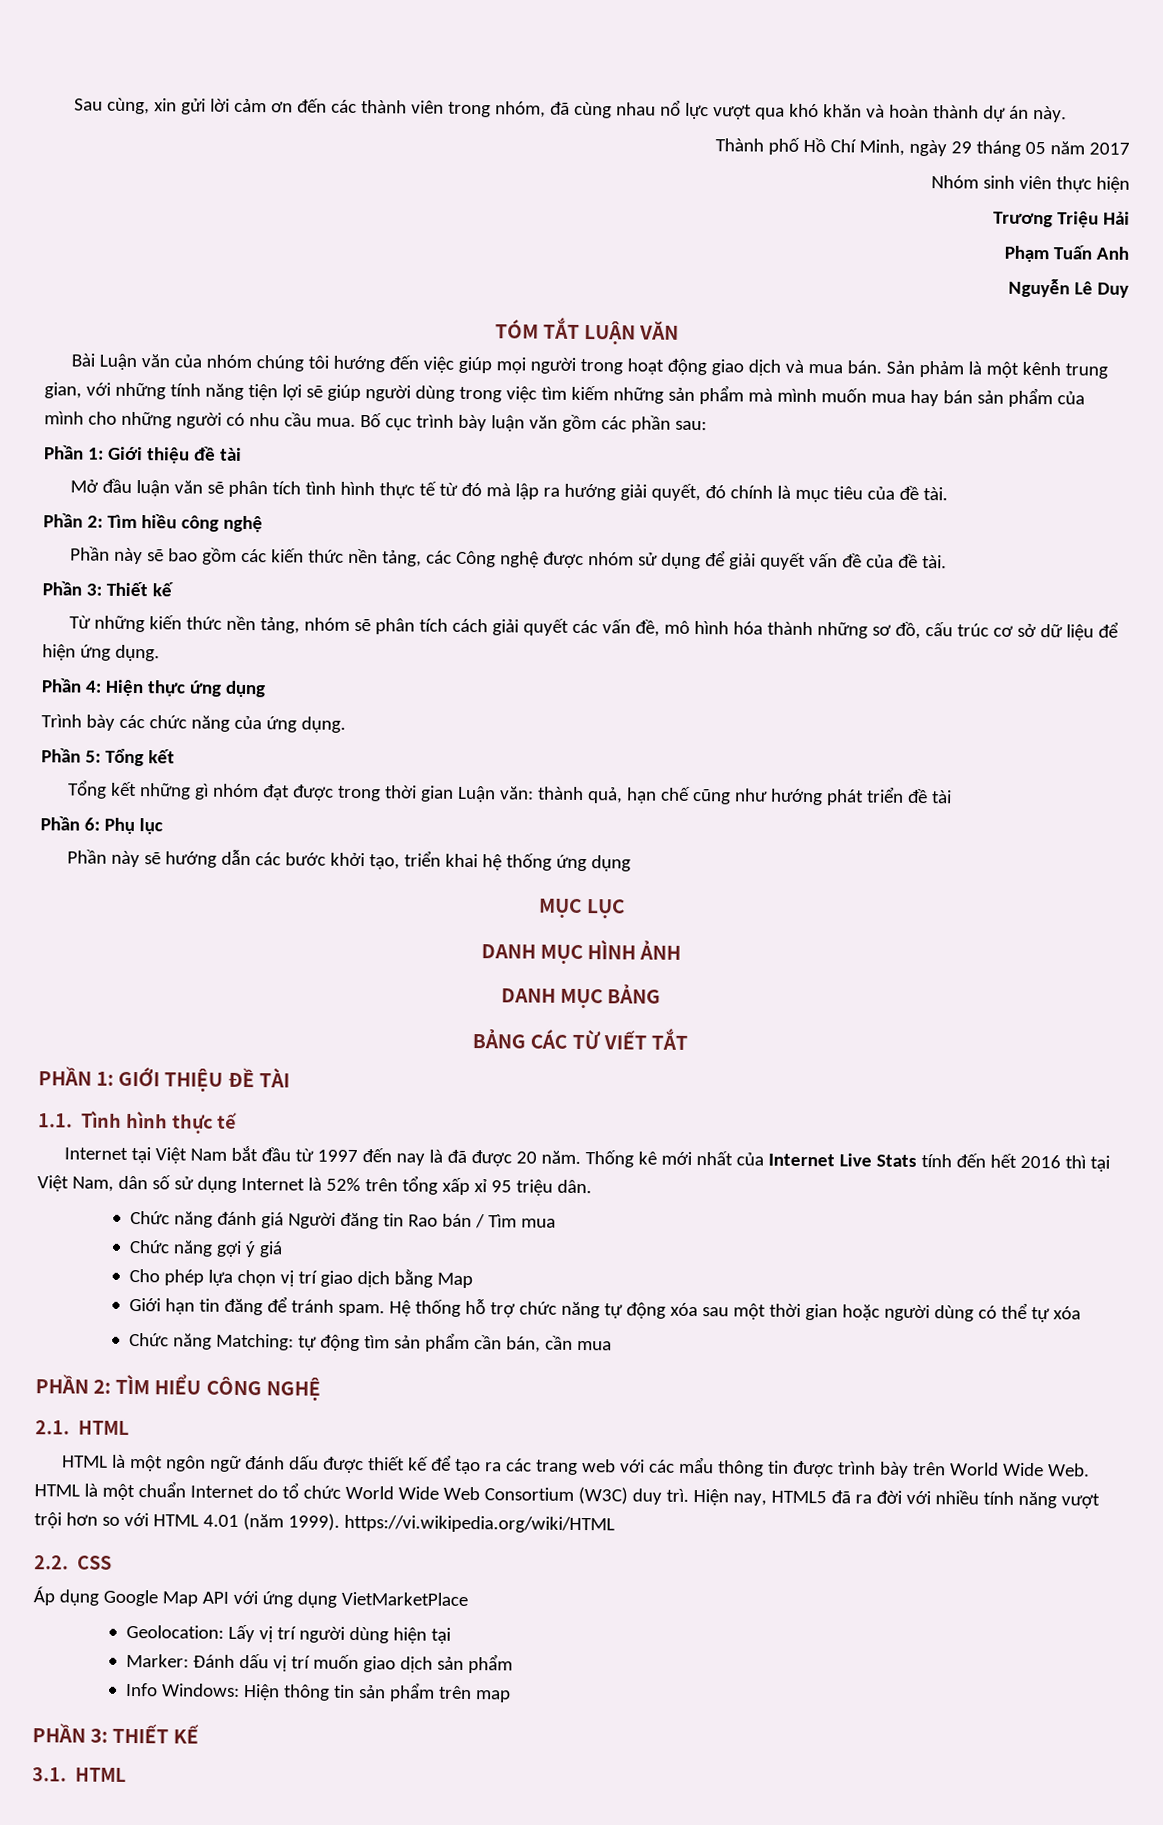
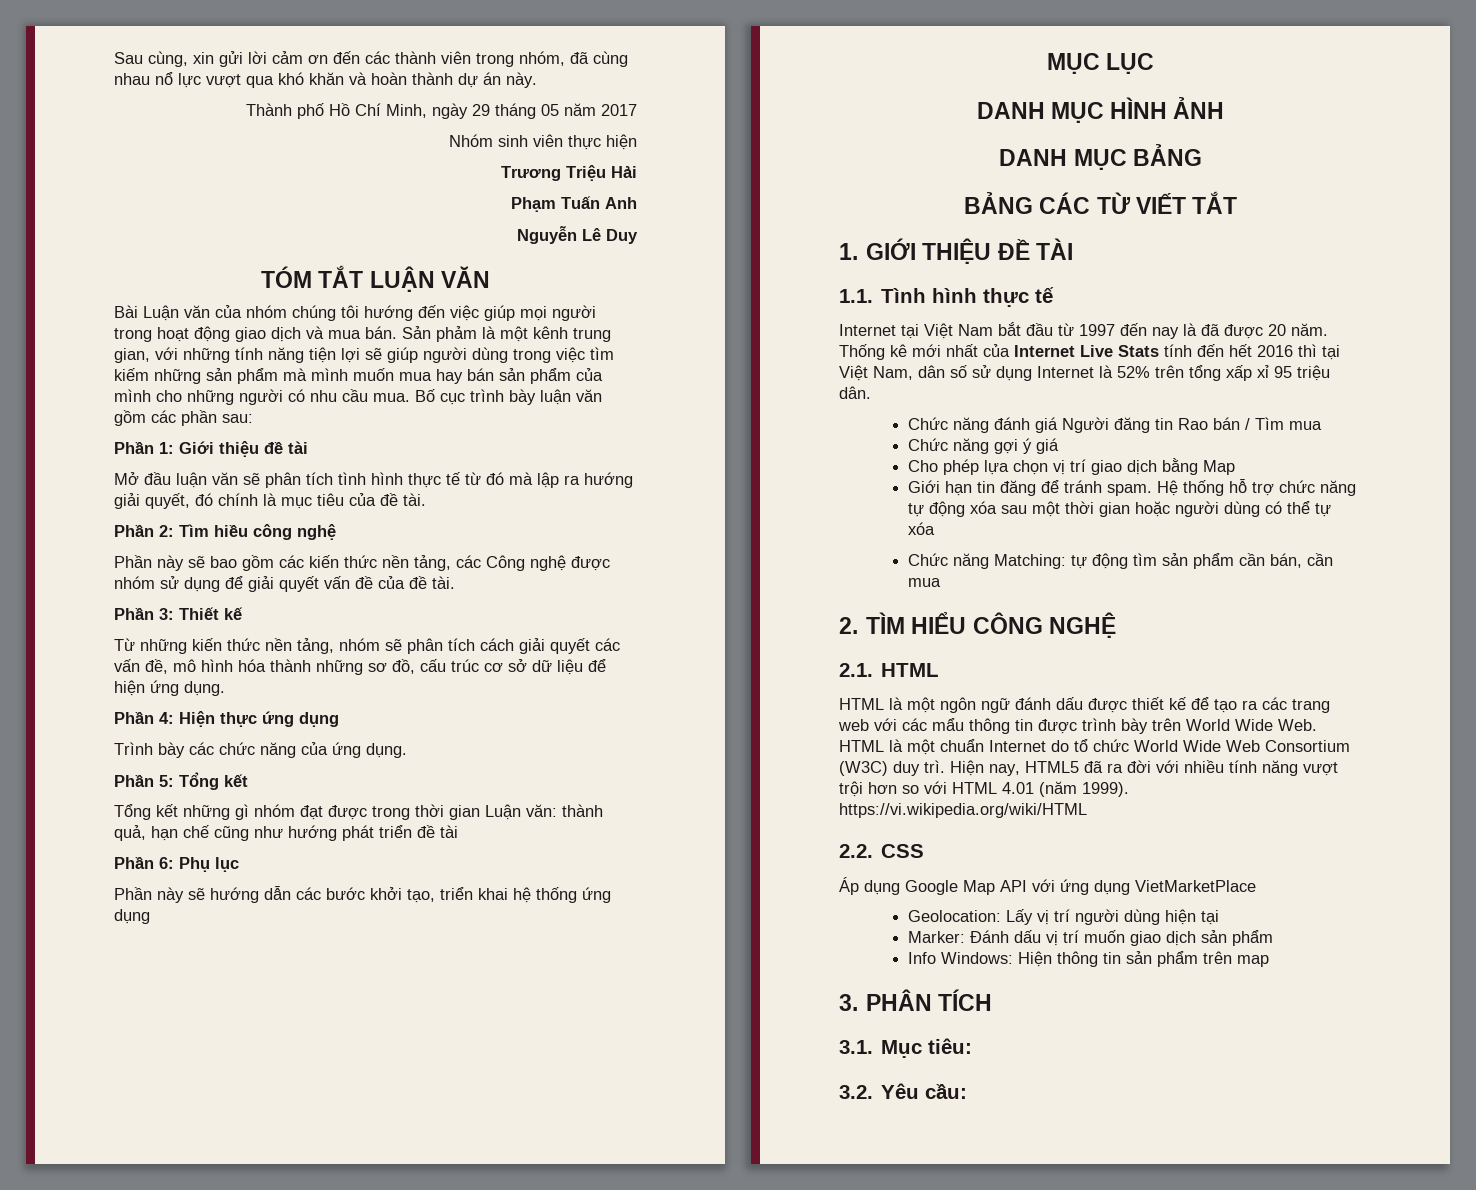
[38,1066,115,1086] PHẦN 1: -> [839,243,858,260] 1.
[35,1374,112,1394] PHẦN 2: -> [839,617,858,634] 2.
[32,1723,200,1744] [32,1767,127,1782] PHẦN 3: THIẾT KẾ // 3.1. HTML -> [839,989,993,1011] [839,1038,973,1058] [839,1083,968,1099] 3. PHÂN TÍCH // 3.1. Mục tiêu: // 3.2. Yêu cầu:

